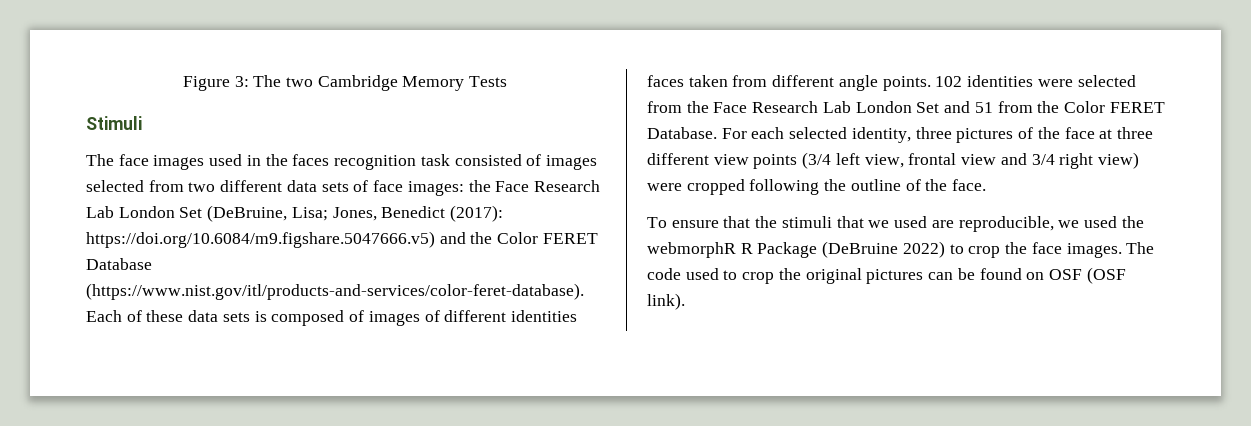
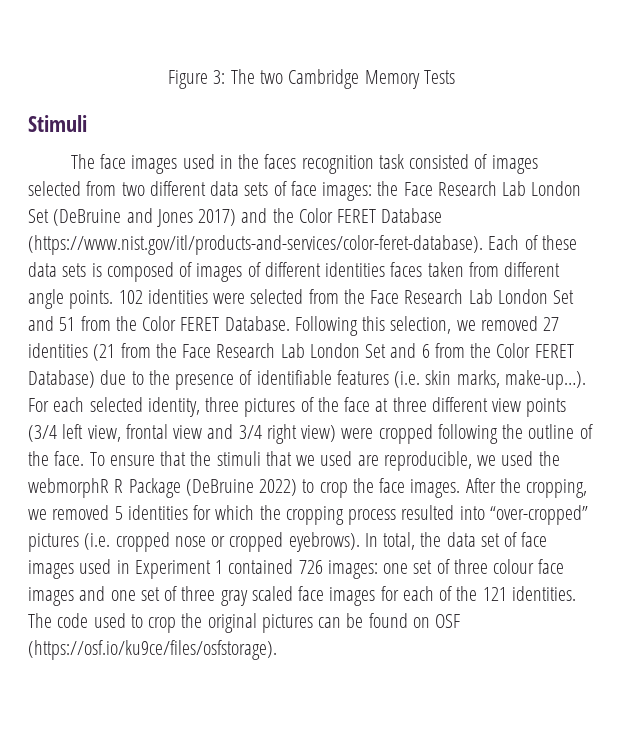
[207,205,504,222] [86,231,435,248] (DeBruine, Lisa; Jones, Benedict (2017): https://doi.org/10.6084/m9.figshare.5047666.v5) -> [53,208,237,227] (DeBruine and Jones 2017)
(717, 133) none -> [294,316,560,336] [28,343,574,361] [28,370,586,390] Following this selection, we removed 27 identities (21 from the Face Research Lab London Set and 6 from the Color FERET Database) due to the presence of identifiable features (i.e. skin marks, make-up…).
(987, 185) // -> (85, 458) none
(1122, 250) none -> [465,478,588,498] [28,505,588,525] [28,532,548,552] [28,559,565,579] [28,586,576,606] After the cropping, we removed 5 identities for which the cropping process resulted into “over-cropped” pictures (i.e. cropped nose or cropped eyebrows). In total, the data set of face images used in Experiment 1 contained 726 images: one set of three colour face images and one set of three gray scaled face images for each of the 121 identities.
[1086,267,1126,284] [647,293,685,310] (OSF link). -> [28,640,277,660] (https://osf.io/ku9ce/files/osfstorage).

